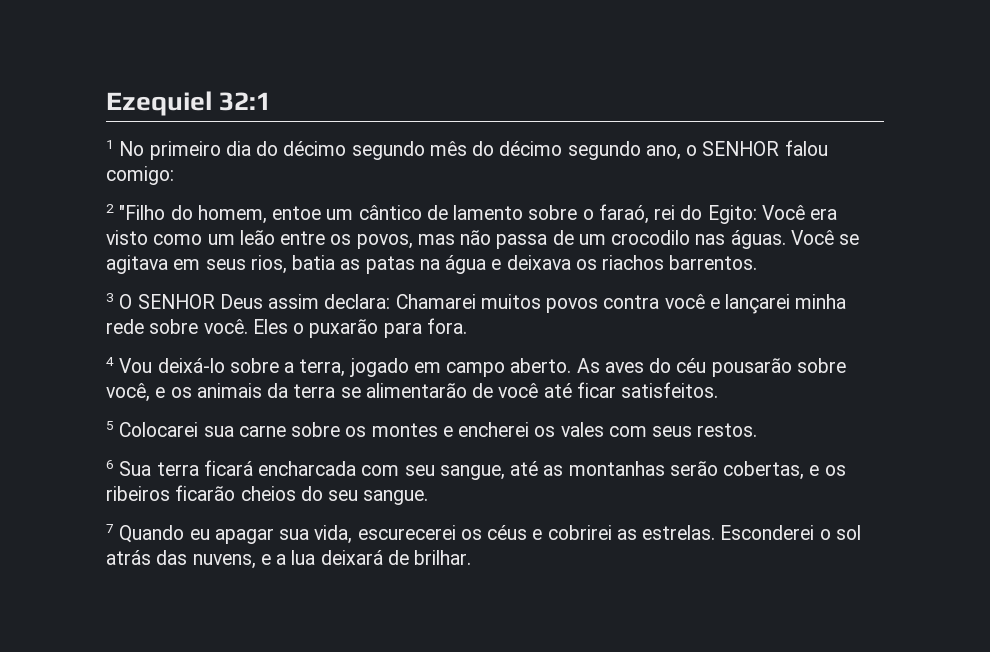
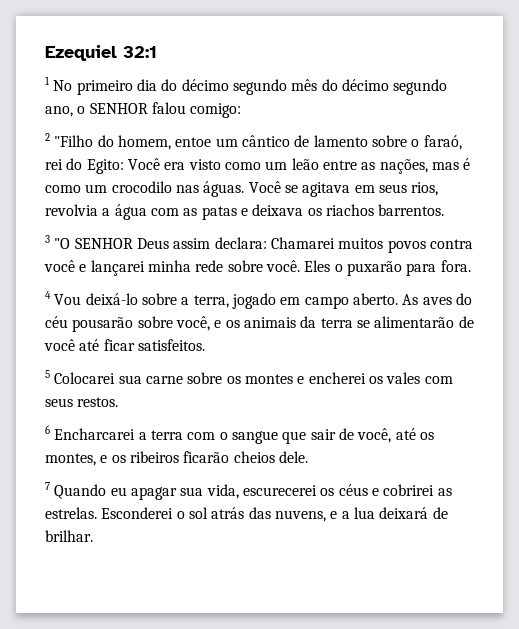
[330,230,574,249] os povos, mas não passa de -> [361,158,471,174] [45,185,81,193] as nações, mas é como
[292,255,487,274] batia as patas na água -> [45,204,237,220] revolvia a água com as patas
[119,294,133,309] O -> [54,238,71,249] "O
[119,460,805,480] Sua terra ficará encharcada com seu sangue, até as montanhas serão cobertas, -> [54,428,434,444] [45,453,96,466] Encharcarei a terra com o sangue que sair de você, até os montes,
[300,486,429,505] do seu sangue. -> [278,451,308,463] dele.

